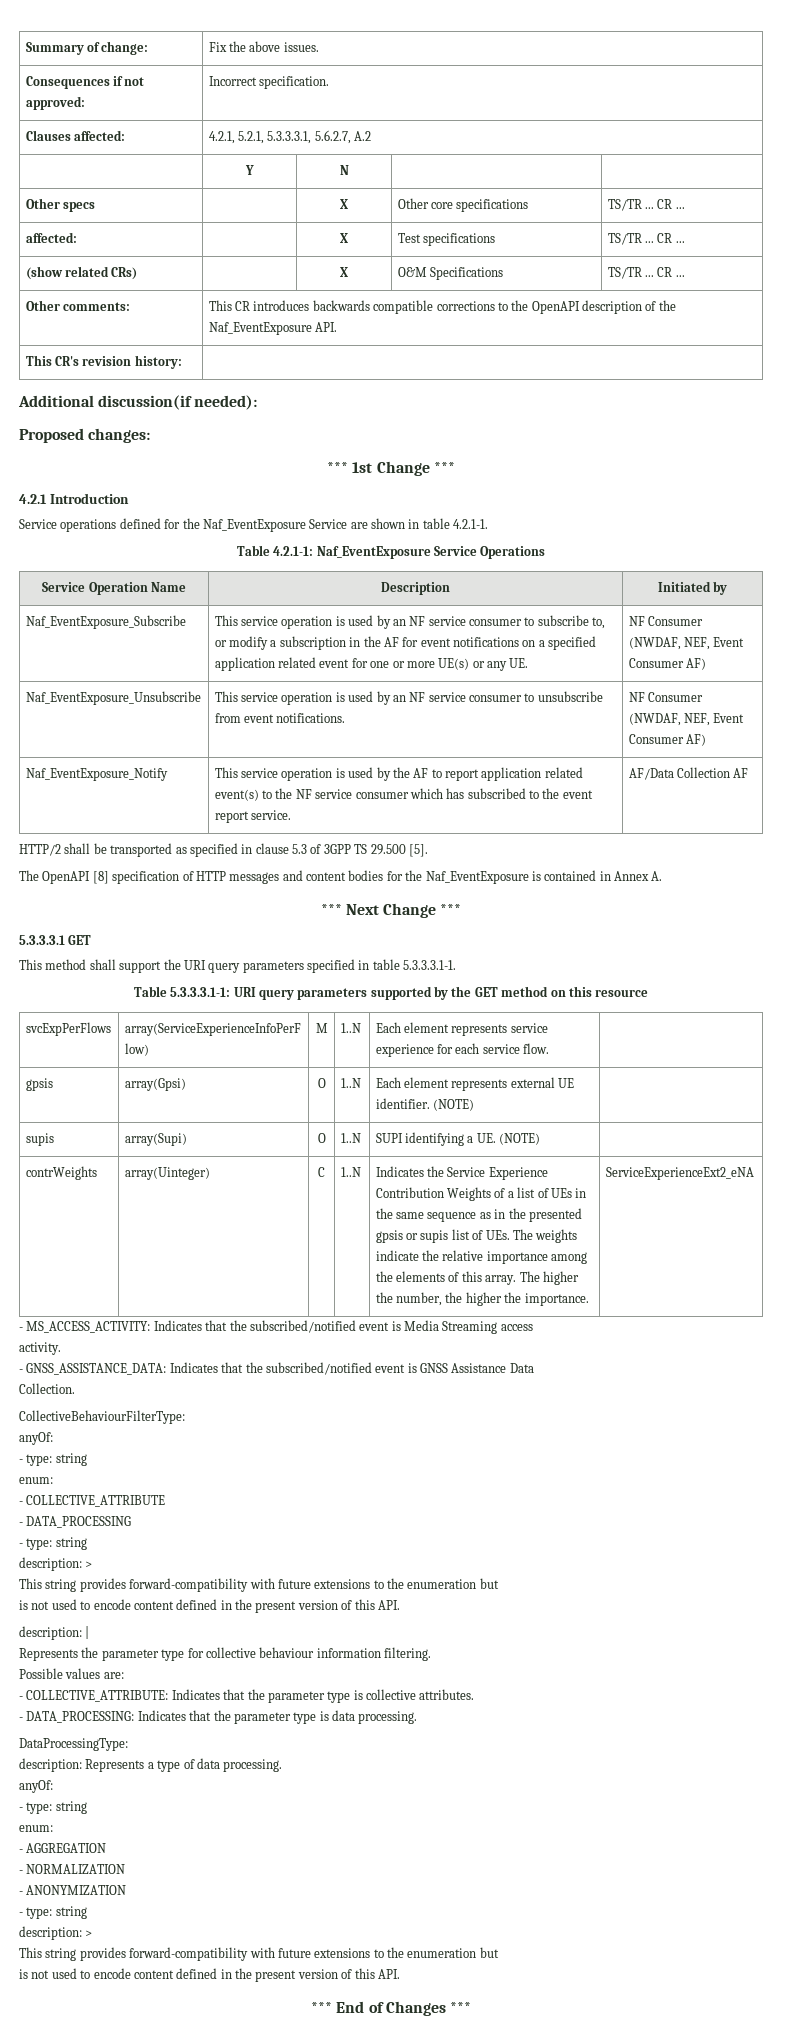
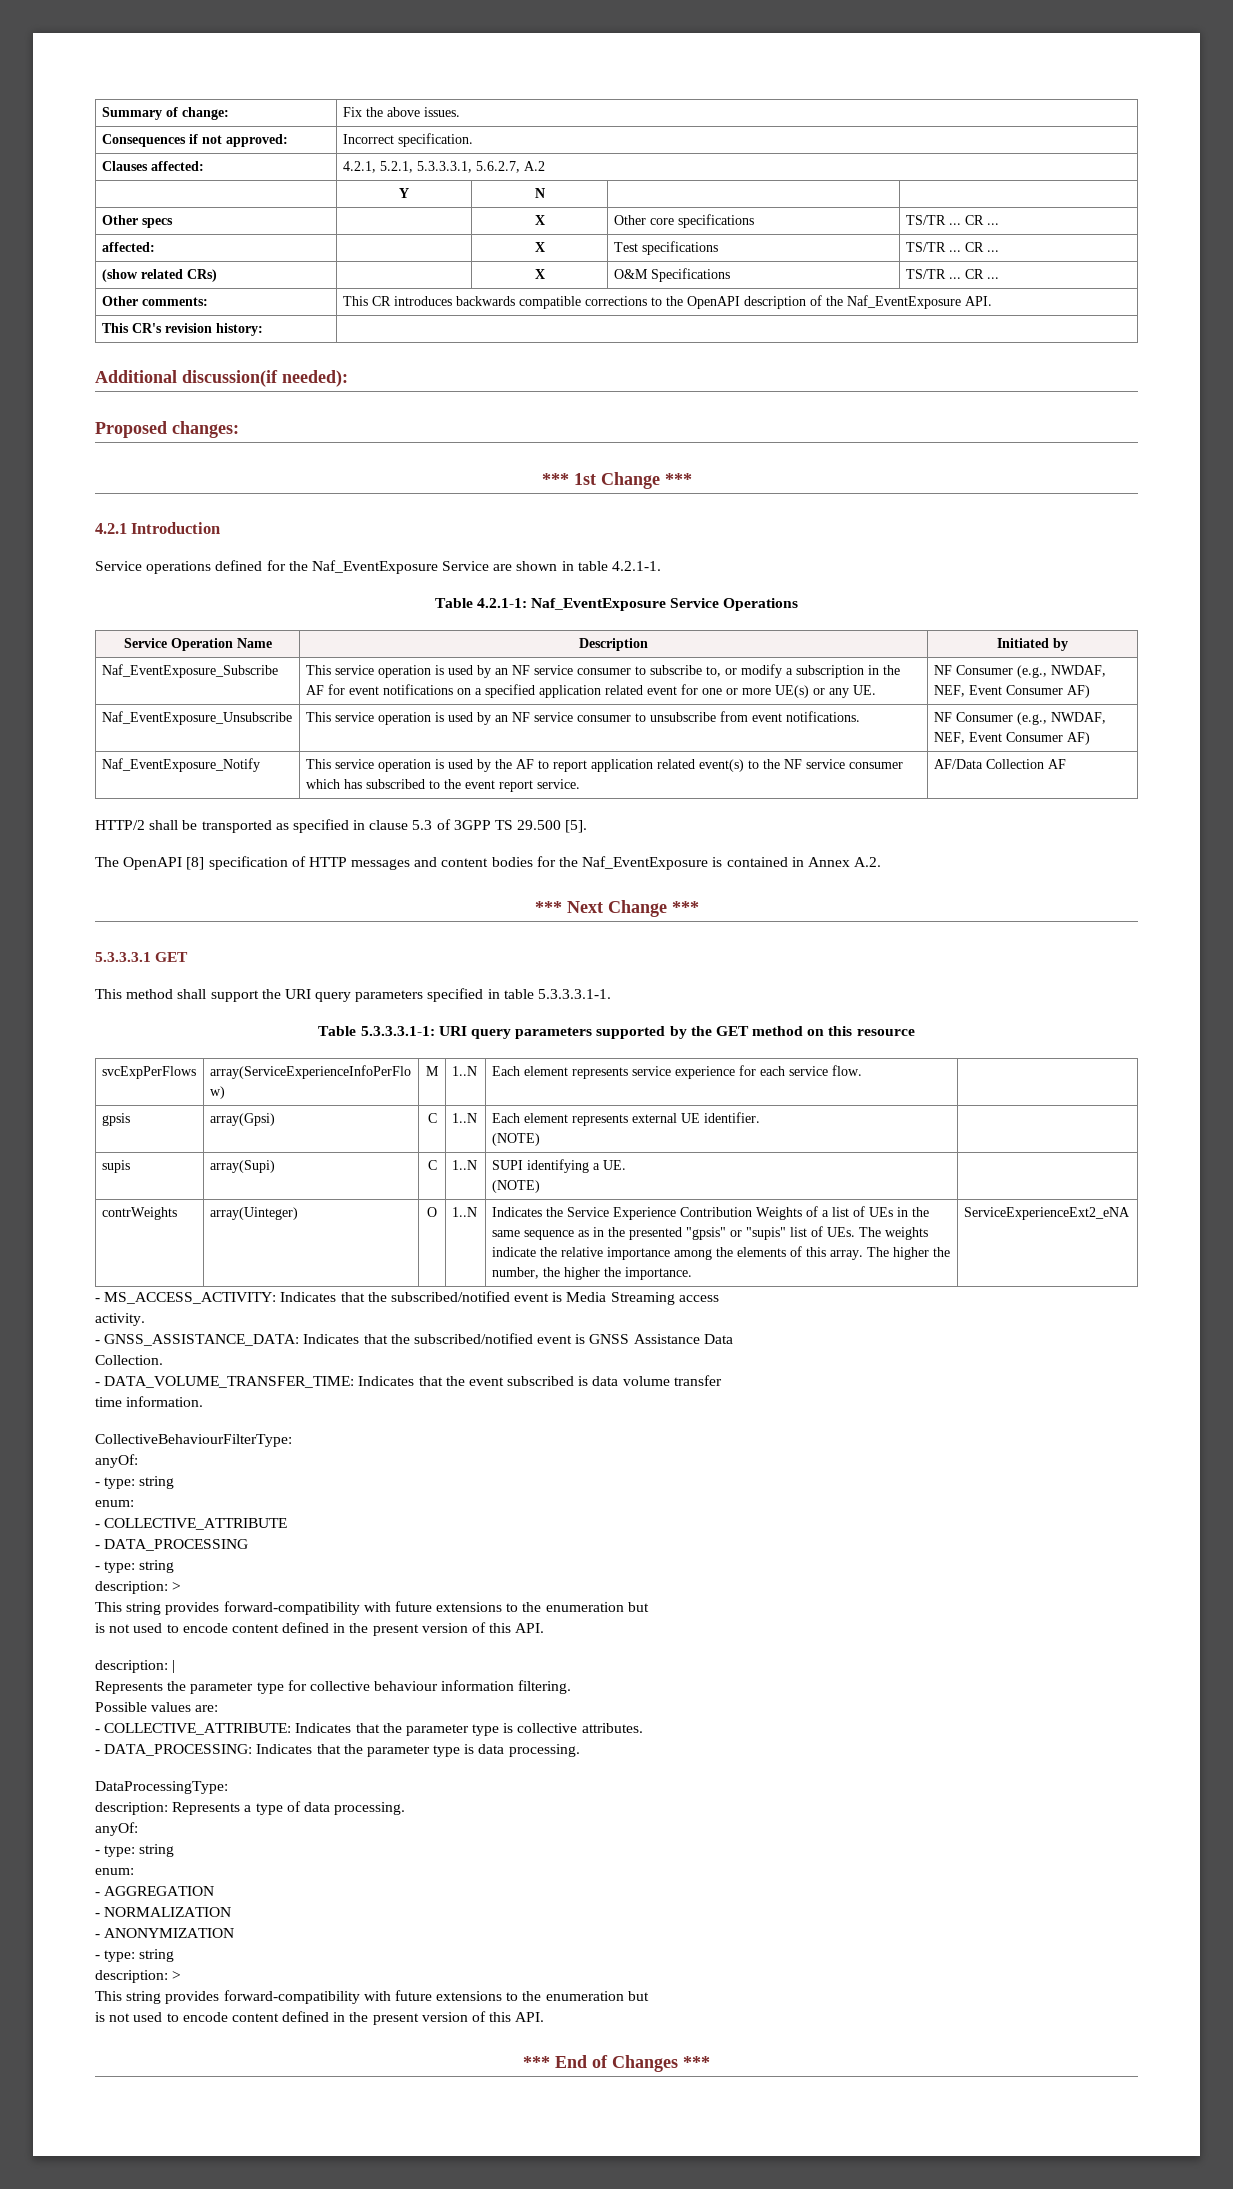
[628,637,681,650] (NWDAF, -> [1016,665,1106,678] (e.g., NWDAF,
[628,713,681,726] (NWDAF, -> [1016,712,1106,725] (e.g., NWDAF,
[651,871,663,881] A. -> [854,857,882,867] A.2.
[317,1078,326,1088] O -> [427,1113,437,1123] C
(430, 1103) none -> (760, 1117) //
[317,1133,326,1143] O -> [427,1160,437,1170] C
(496, 1138) none -> (626, 1165) //
[318,1167,325,1177] C -> [427,1207,437,1217] O
[375,1230,449,1243] gpsis or supis -> [685,1227,786,1240] "gpsis" or "supis"
(75, 1388) none -> [95,1375,722,1388] [95,1396,204,1407] // - DATA_VOLUME_TRANSFER_TIME: Indicates that the event subscribed is data volume transfer // time information.

